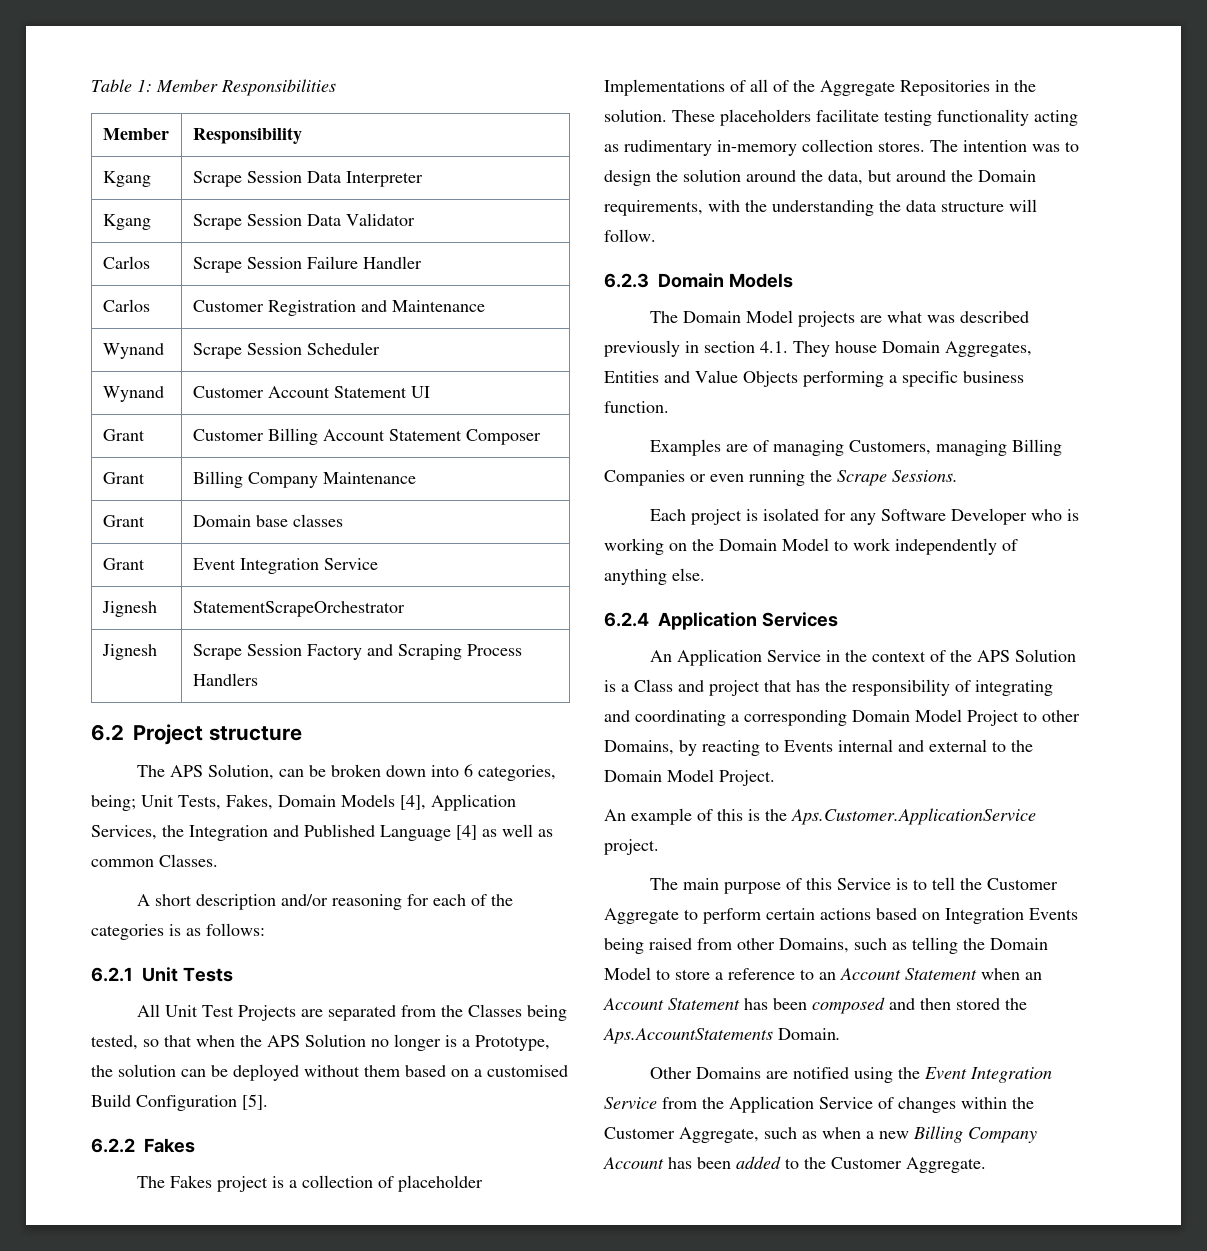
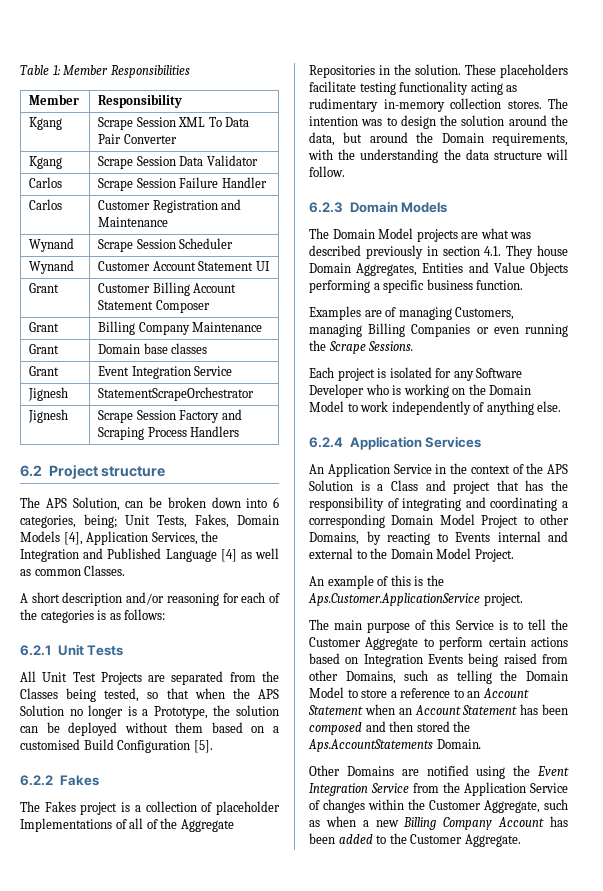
[306,171,423,187] Data Interpreter -> [178,117,250,127] [98,134,177,144] XML To Data Pair Converter

